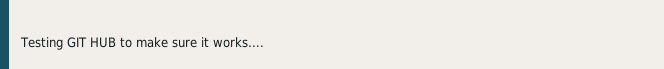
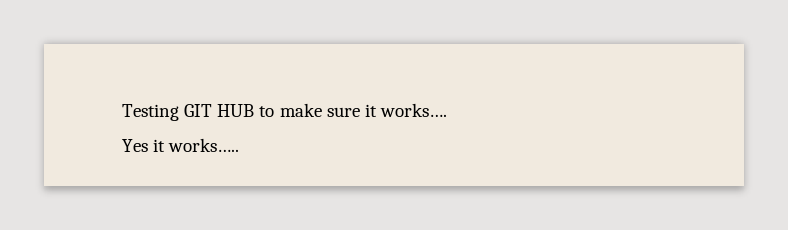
(264, 42) none -> [122,138,240,152] // Yes it works…..

